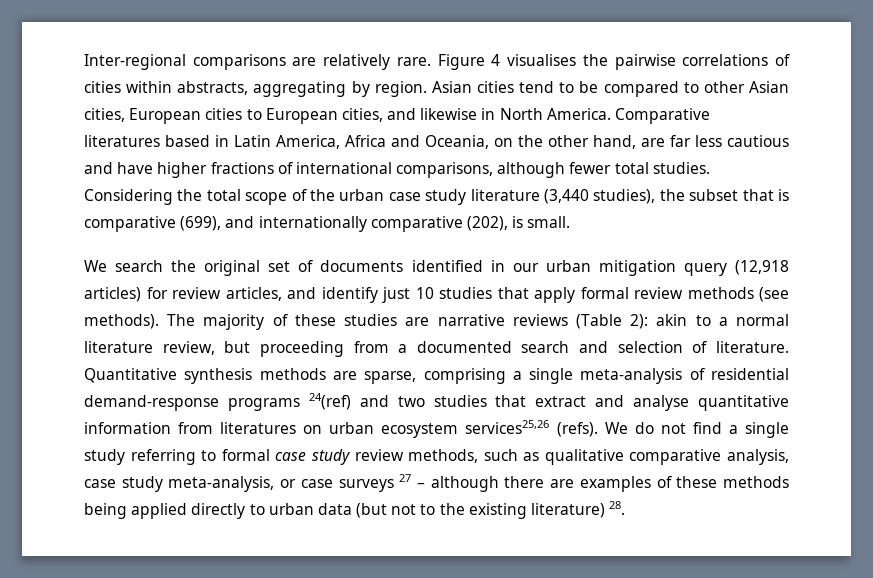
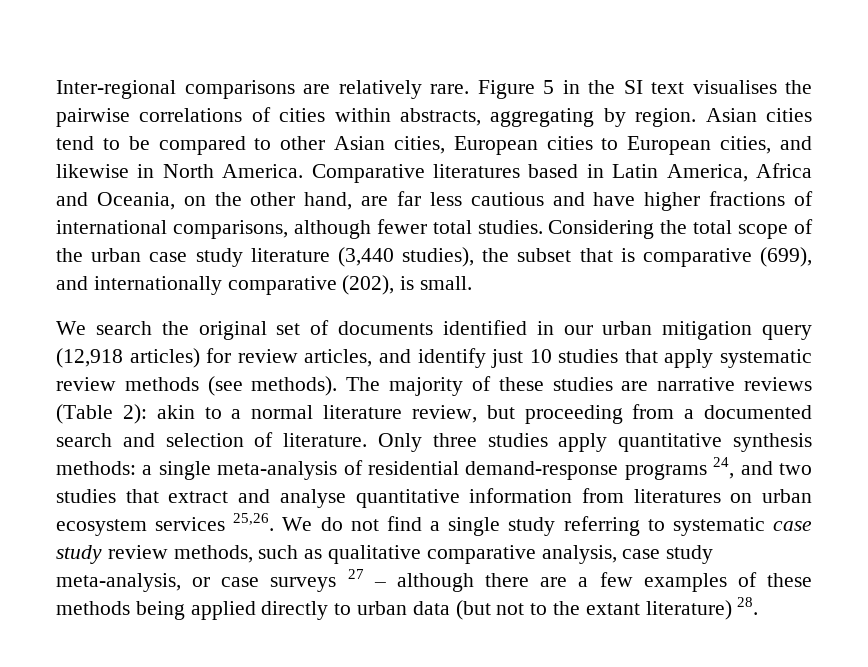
[491,54,501,66] 4 -> [543,80,684,94] 5 in the SI text
[580,287,629,299] formal -> [719,349,812,368] systematic
[84,368,506,384] Quantitative synthesis methods are sparse, comprising -> [377,433,812,452] [56,461,136,475] Only three studies apply quantitative synthesis methods:
[308,393,351,410] 24(ref) -> [713,457,735,479] 24,
[465,420,598,437] services25,26 (refs). -> [155,513,275,531] services 25,26.
[221,449,270,461] formal -> [672,517,765,536] systematic
(575, 483) none -> [578,572,633,587] a few
[468,503,527,519] existing -> [585,603,640,615] extant

